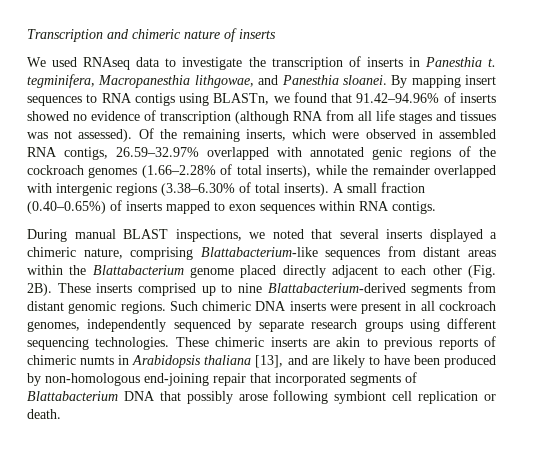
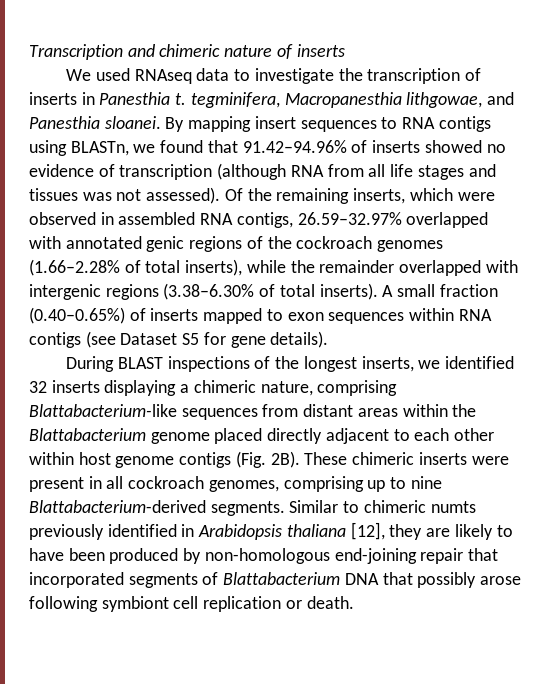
[392,201,436,214] [27,229,483,242] contigs. // During manual BLAST inspections, we noted that several inserts displayed -> [29,331,329,348] [66,356,514,372] [29,380,177,396] contigs (see Dataset S5 for gene details). // During BLAST inspections of the longest inserts, we identified 32 inserts displaying
[468,265,497,278] [27,282,496,296] [27,301,287,314] (Fig. 2B). These inserts comprised up to nine Blattabacterium-derived segments from distant genomic regions. Such chimeric DNA -> [29,451,415,468] within host genome contigs (Fig. 2B). These chimeric
[87,318,496,332] [27,336,496,350] [27,355,115,365] independently sequenced by separate research groups using different sequencing technologies. These chimeric inserts are akin to previous reports of chimeric numts -> [283,476,442,492] [29,500,476,516] [29,524,177,540] comprising up to nine Blattabacterium-derived segments. Similar to chimeric numts previously identified
[255,355,308,368] [13], and -> [350,522,423,540] [12], they

